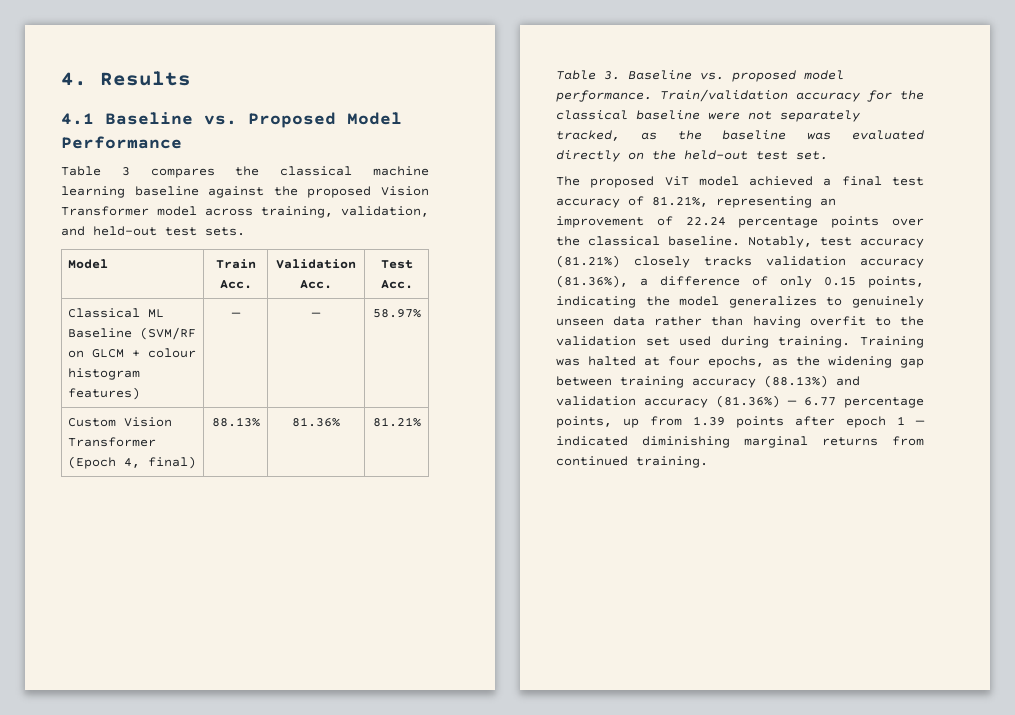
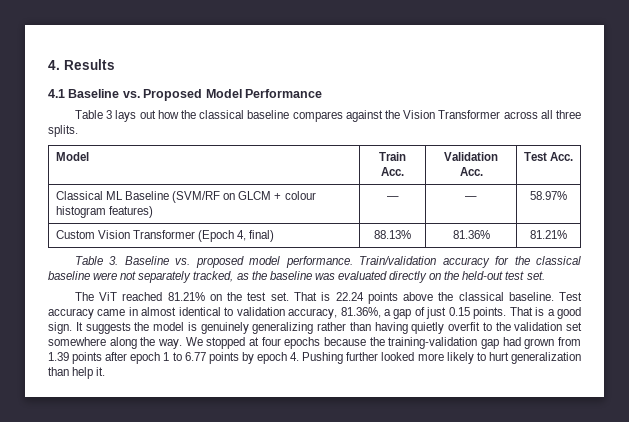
[150,166,430,178] [61,186,199,198] compares the classical machine learning baseline -> [115,110,343,122] lays out how the classical baseline compares
[307,186,429,198] [61,206,429,218] [61,226,245,236] proposed Vision Transformer model across training, validation, and held-out test sets. -> [403,110,581,119] [48,125,78,137] Vision Transformer across all three splits.
[590,176,924,188] [556,196,836,208] [556,216,924,228] [556,236,924,248] [556,255,924,268] [556,275,924,288] [556,296,924,308] [556,316,646,326] proposed ViT model achieved a final test accuracy of 81.21%, representing an improvement of 22.24 percentage points over the classical baseline. Notably, test accuracy (81.21%) closely tracks validation accuracy (81.36%), a difference of only 0.15 points, indicating the model generalizes to genuinely unseen data -> [99,292,582,304] [48,307,582,319] [48,322,314,334] ViT reached 81.21% on the test set. That is 22.24 points above the classical baseline. Test accuracy came in almost identical to validation accuracy, 81.36%, a gap of just 0.15 points. That is a good sign. It suggests the model is genuinely generalizing
(801, 322) none -> [411,322,445,334] quietly
[679,336,924,348] [556,356,924,368] [556,375,860,388] [556,395,924,408] [556,416,639,428] used during training. Training was halted at four epochs, as the widening gap between training accuracy (88.13%) and validation accuracy (81.36%) — 6.77 percentage points, up -> [48,337,555,349] somewhere along the way. We stopped at four epochs because the training-validation gap had grown
[915,420,925,425] [556,436,924,448] [556,456,708,468] — indicated diminishing marginal returns from continued training. -> [172,352,581,364] [48,367,106,379] to 6.77 points by epoch 4. Pushing further looked more likely to hurt generalization than help it.

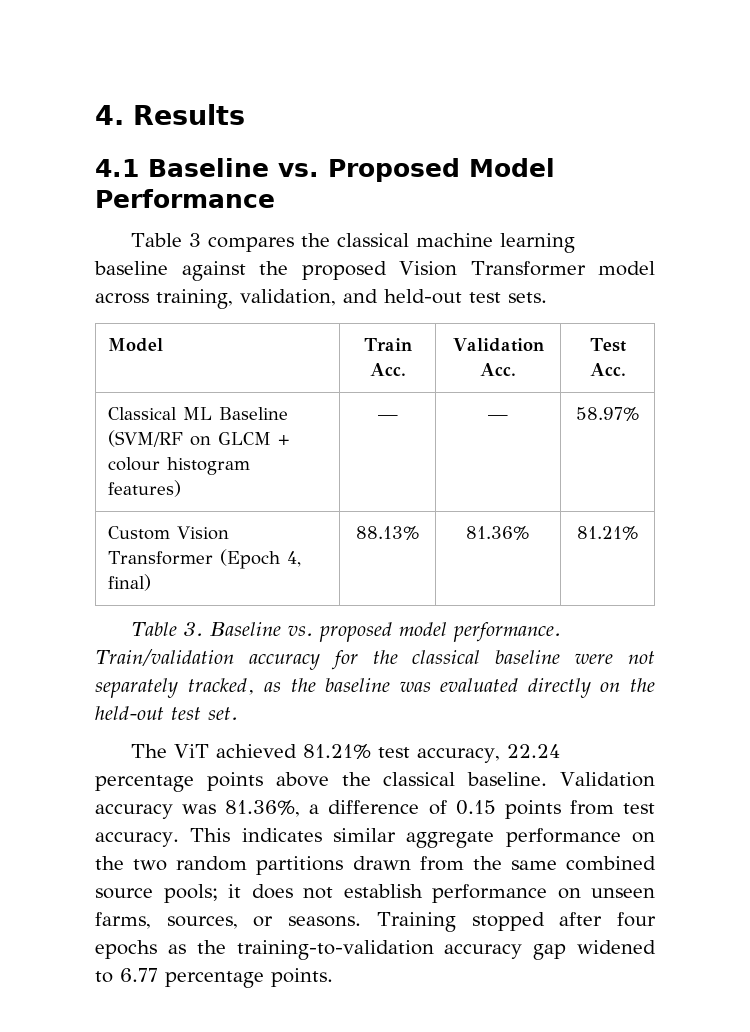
[115,110,343,122] lays out how the classical baseline compares -> [208,233,576,253] [94,261,168,275] compares the classical machine learning baseline
[403,110,581,119] [48,125,78,137] Vision Transformer across all three splits. -> [301,261,655,280] [95,289,547,309] proposed Vision Transformer model across training, validation, and held-out test sets.
[122,292,364,301] reached 81.21% on the test set. That is 22.24 -> [216,744,561,763] [95,775,194,792] achieved 81.21% test accuracy, 22.24 percentage
[559,292,582,301] [48,307,582,319] [48,322,582,334] [48,337,581,349] [48,352,581,364] [48,367,106,379] Test accuracy came in almost identical to validation accuracy, 81.36%, a gap of just 0.15 points. That is a good sign. It suggests the model is genuinely generalizing rather than having quietly overfit to the validation set somewhere along the way. We stopped at four epochs because the training-validation gap had grown from 1.39 points after epoch 1 to 6.77 points by epoch 4. Pushing further looked more likely to hurt generalization than help it. -> [560,772,656,787] [95,800,655,819] [95,828,655,848] [95,856,656,875] [95,884,655,903] [95,912,656,932] [95,940,656,960] [95,968,333,988] Validation accuracy was 81.36%, a difference of 0.15 points from test accuracy. This indicates similar aggregate performance on the two random partitions drawn from the same combined source pools; it does not establish performance on unseen farms, sources, or seasons. Training stopped after four epochs as the training-to-validation accuracy gap widened to 6.77 percentage points.

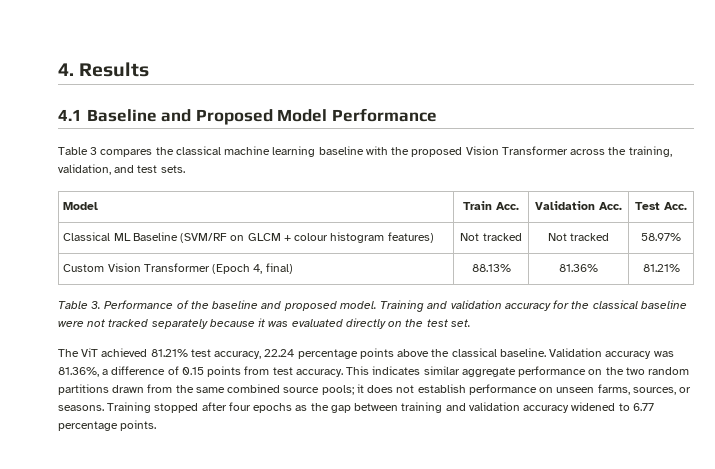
[278,163,319,177] vs. -> [161,109,192,122] and
[181,261,246,281] against -> [365,146,388,155] with
[598,261,655,276] [95,293,149,304] model across -> [570,147,627,155] across the
[384,289,462,304] held-out -> (135, 169) none
[377,415,398,420] [488,415,508,420] — | — -> [460,233,522,241] [547,233,610,241] Not tracked | Not tracked
[210,622,562,642] [95,649,234,666] Baseline vs. proposed model performance. Train/validation -> [104,300,502,312] Performance of the baseline and proposed model. Training and validation
[95,678,391,698] separately tracked, as the baseline -> [108,318,266,329] tracked separately because it
[95,706,164,720] held-out -> (424, 323) none
[236,940,567,960] training-to-validation accuracy gap -> [330,402,570,413] gap between training and validation accuracy

